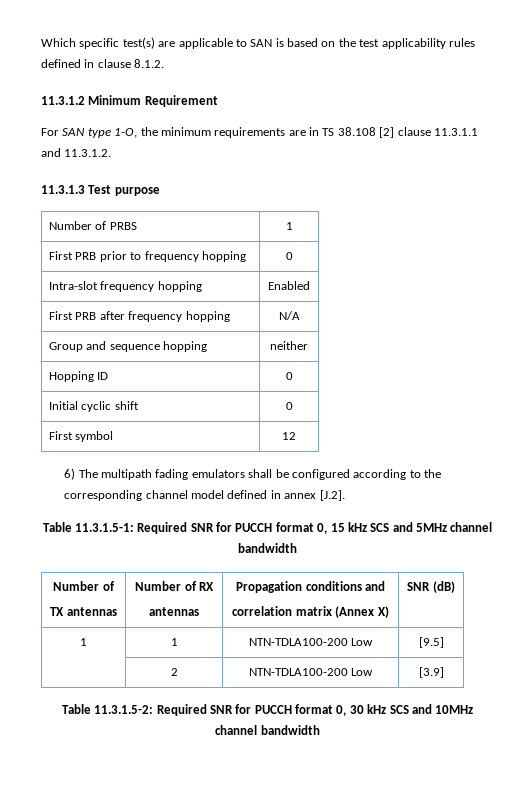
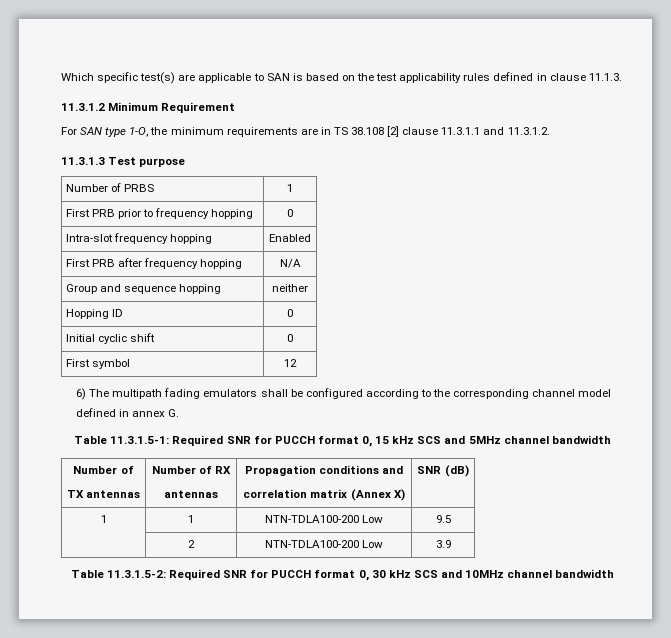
[134,59,165,68] 8.1.2. -> [588,73,622,81] 11.1.3.
[319,490,345,501] [J.2]. -> [168,409,180,417] G.
[418,637,444,648] [9.5] -> [435,515,451,523] 9.5
[418,667,444,678] [3.9] -> [435,540,451,548] 3.9

